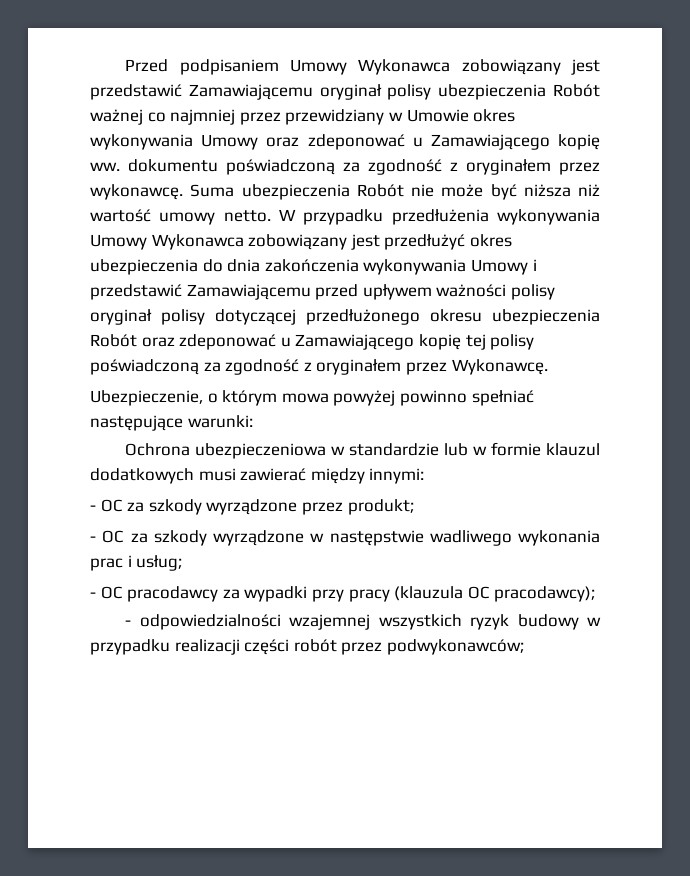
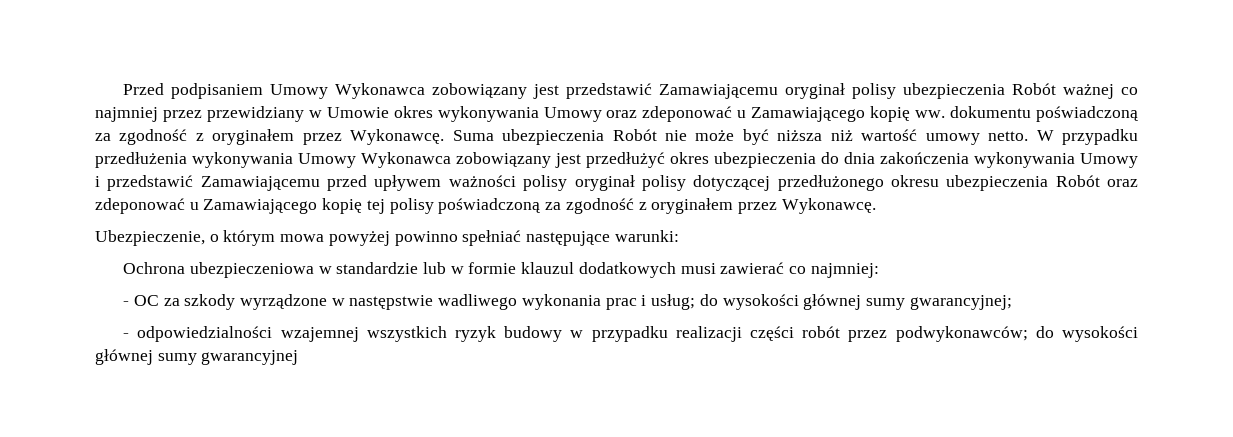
[90,184,183,200] wykonawcę. -> [350,129,445,145] Wykonawcę.
[310,468,425,484] [90,499,414,515] między innymi: // - OC za szkody wyrządzone przez produkt; -> [789,263,879,278] co najmniej:
[90,586,596,602] // - OC pracodawcy za wypadki przy pracy (klauzula OC pracodawcy); -> [699,294,1012,310] do wysokości głównej sumy gwarancyjnej;
(524, 647) none -> [1035,326,1138,342] [95,349,299,365] do wysokości głównej sumy gwarancyjnej

